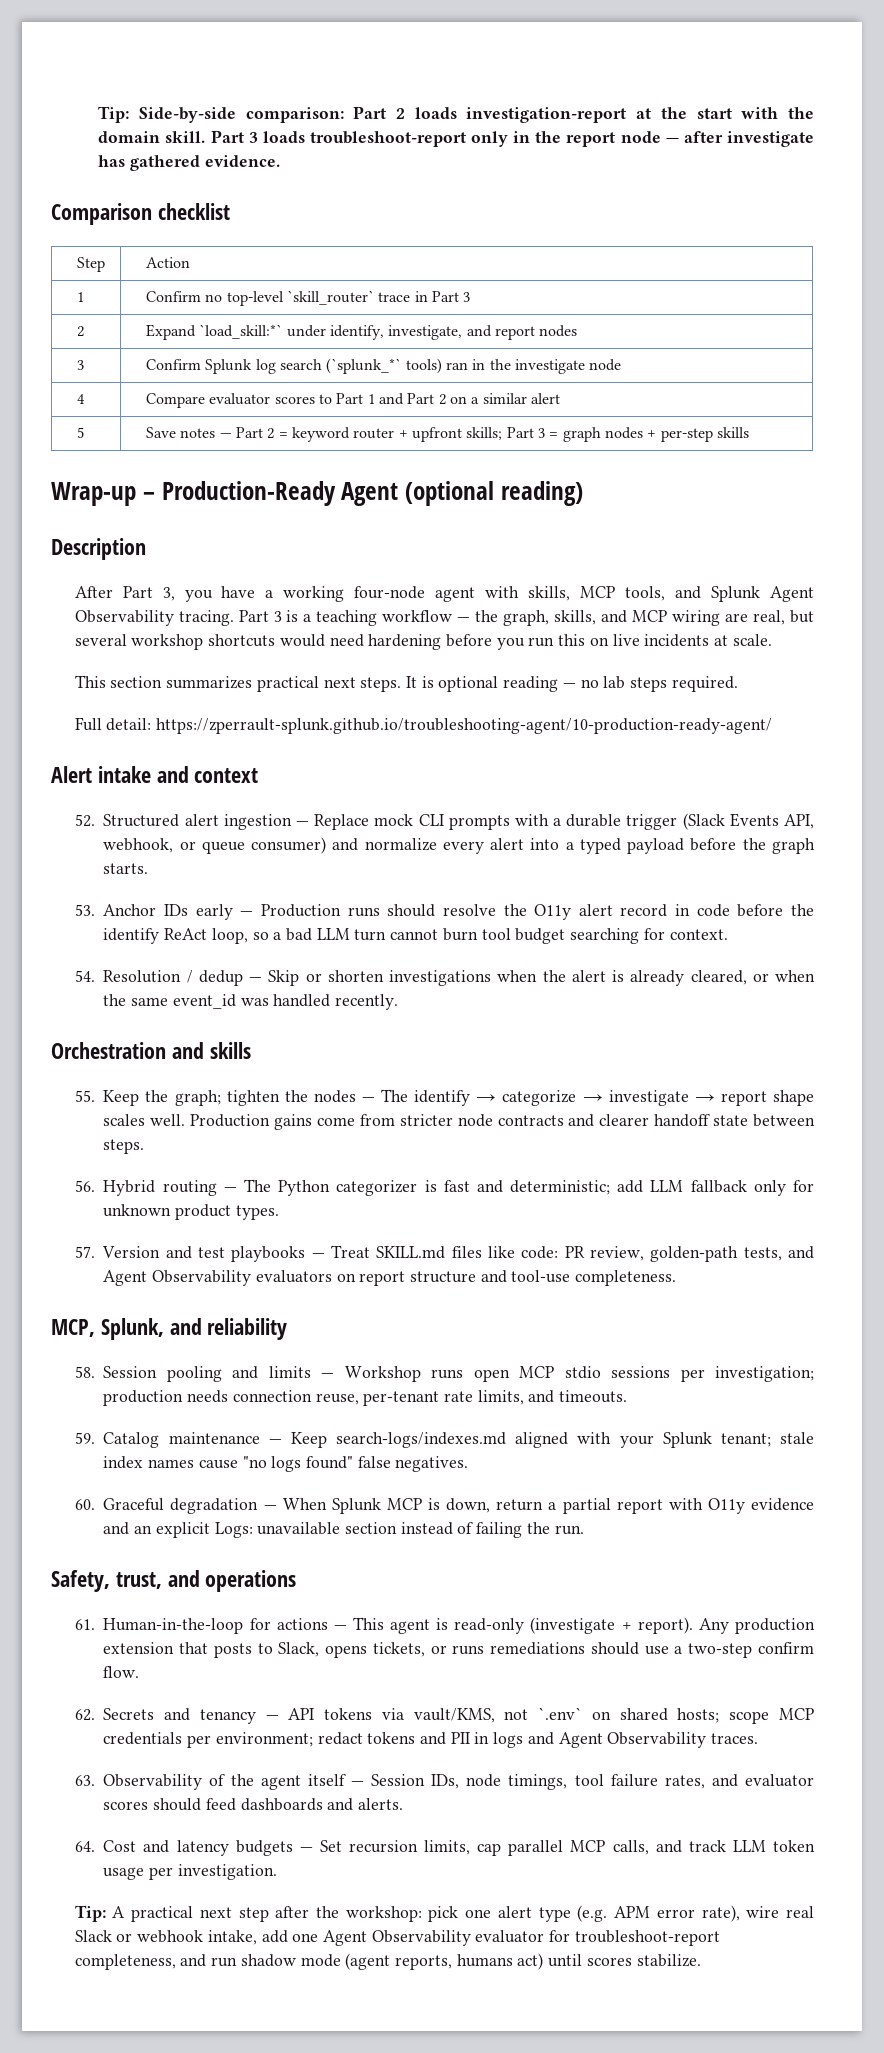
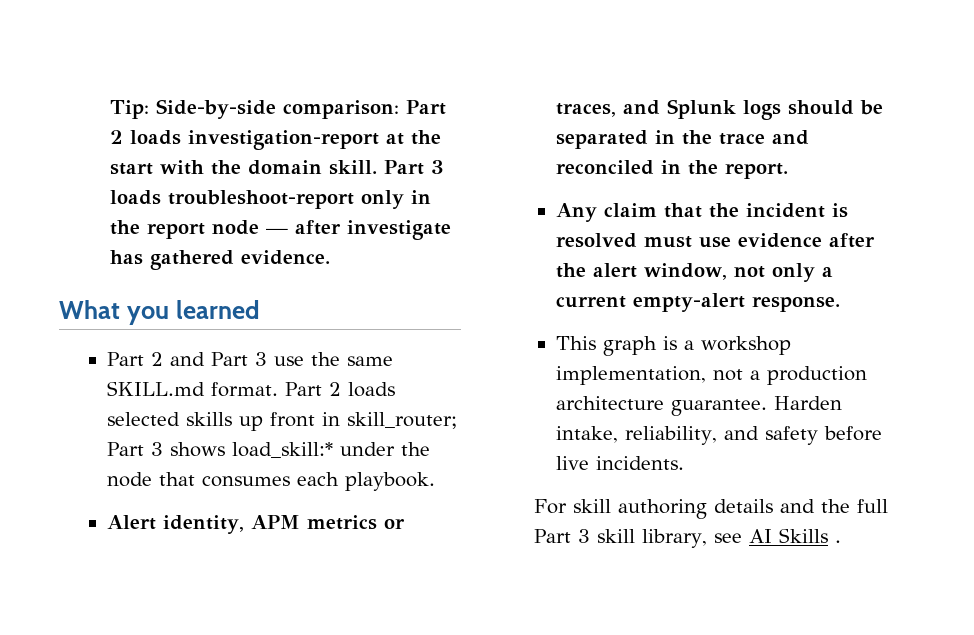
[51,203,230,225] [76,257,105,272] [146,257,191,268] [76,292,84,302] [146,290,471,306] [76,326,84,337] [146,324,578,340] [76,360,84,370] [146,358,622,374] [76,394,85,404] [146,393,560,408] [76,427,84,438] [146,427,749,442] [51,481,583,506] [51,538,146,560] [74,586,814,602] [74,610,815,626] [74,634,772,650] [74,675,738,692] [74,717,773,734] [51,766,259,783] [74,813,814,830] [103,837,815,854] [103,863,149,874] [74,904,815,920] [103,928,728,944] [74,970,815,986] [103,994,398,1010] [51,1042,251,1059] [74,1089,814,1106] [103,1114,816,1130] [103,1139,145,1154] [74,1179,814,1196] [103,1204,279,1220] [74,1245,814,1262] [103,1270,677,1286] [51,1318,288,1340] [74,1366,815,1382] [103,1390,628,1406] [74,1432,815,1448] [103,1456,469,1472] [74,1498,814,1514] [103,1522,584,1538] [51,1570,297,1592] [74,1617,815,1634] [103,1642,814,1658] [103,1666,140,1678] [74,1707,814,1724] [103,1732,759,1748] [74,1774,814,1790] [103,1798,403,1811] [74,1840,815,1856] [103,1864,277,1880] [74,1905,814,1922] [74,1930,720,1946] [74,1953,701,1970] Comparison checklist // Step | Action // 1 | Confirm no top-level `skill_router` trace in Part 3 // 2 | Expand `load_skill:*` under identify, investigate, and report nodes // 3 | Confirm Splunk log search (`splunk_*` tools) ran in the investigate node // 4 | Compare evaluator scores to Part 1 and Part 2 on a similar alert // 5 | Save notes — Part 2 = keyword router + upfront skills; Part 3 = graph nodes + per-step skills // Wrap-up – Production-Ready Agent (optional reading) // Description // After Part 3, you have a working four-node agent with skills, MCP tools, and Splunk Agent Observability tracing. Part 3 is a teaching workflow — the graph, skills, and MCP wiring are real, but several workshop shortcuts would need hardening before you run this on live incidents at scale. // This section summarizes practical next steps. It is optional reading — no lab steps required. // Full detail: https://zperrault-splunk.github.io/troubleshooting-agent/10-production-ready-agent/ // Alert intake and context // 52. Structured alert ingestion — Replace mock CLI prompts with a durable trigger (Slack Events API, webhook, or queue consumer) and normalize every alert into a typed payload before the graph starts. // 53. Anchor IDs early — Production runs should resolve the O11y alert record in code before the identify ReAct loop, so a bad LLM turn cannot burn tool budget searching for context. // 54. Resolution / dedup — Skip or shorten investigations when the alert is already cleared, or when the same event_id was handled recently. // Orchestration and skills // 55. Keep the graph; tighten the nodes — The identify → categorize → investigate → report shape scales well. Production gains come from stricter node contracts and clearer handoff state between steps. // 56. Hybrid routing — The Python categorizer is fast and deterministic; add LLM fallback only for unknown product types. // 57. Version and test playbooks — Treat SKILL.md files like code: PR review, golden-path tests, and Agent Observability evaluators on report structure and tool-use completeness. // MCP, Splunk, and reliability // 58. Session pooling and limits — Workshop runs open MCP stdio sessions per investigation; production needs connection reuse, per-tenant rate limits, and timeouts. // 59. Catalog maintenance — Keep search-logs/indexes.md aligned with your Splunk tenant; stale index names cause "no logs found" false negatives. // 60. Graceful degradation — When Splunk MCP is down, return a partial report with O11y evidence and an explicit Logs: unavailable section instead of failing the run. // Safety, trust, and operations // 61. Human-in-the-loop for actions — This agent is read-only (investigate + report). Any production extension that posts to Slack, opens tickets, or runs remediations should use a two-step confirm flow. // 62. Secrets and tenancy — API tokens via vault/KMS, not `.env` on shared hosts; scope MCP credentials per environment; redact tokens and PII in logs and Agent Observability traces. // 63. Observability of the agent itself — Session IDs, node timings, tool failure rates, and evaluator scores should feed dashboards and alerts. // 64. Cost and latency budgets — Set recursion limits, cap parallel MCP calls, and track LLM token usage per investigation. // Tip: A practical next step after the workshop: pick one alert type (e.g. APM error rate), wire real Slack or webhook intake, add one Agent Observability evaluator for troubleshoot-report completeness, and run shadow mode (agent reports, humans act) until scores stabilize. -> [59,300,260,325] [107,352,394,366] [107,381,396,397] [107,412,458,431] [107,442,431,458] [107,472,436,491] [107,515,406,534] [556,99,884,120] [556,130,810,149] [556,160,789,179] [556,203,849,222] [556,233,876,248] [556,263,834,282] [556,293,841,312] [556,336,792,356] [556,366,868,385] [556,396,843,416] [556,426,883,445] [556,456,685,470] [533,499,888,519] [533,528,841,548] What you learned // Part 2 and Part 3 use the same SKILL.md format. Part 2 loads selected skills up front in skill_router; Part 3 shows load_skill:* under the node that consumes each playbook. // Alert identity, APM metrics or traces, and Splunk logs should be separated in the trace and reconciled in the report. // Any claim that the incident is resolved must use evidence after the alert window, not only a current empty-alert response. // This graph is a workshop implementation, not a production architecture guarantee. Harden intake, reliability, and safety before live incidents. // For skill authoring details and the full Part 3 skill library, see AI Skills .

